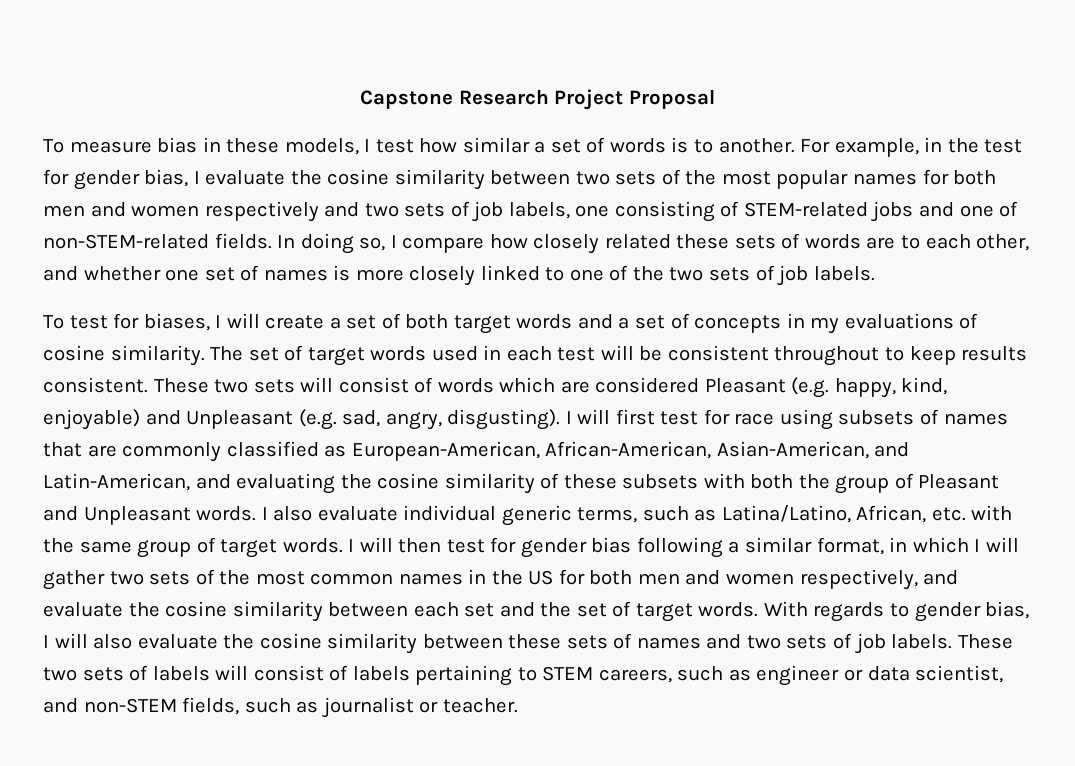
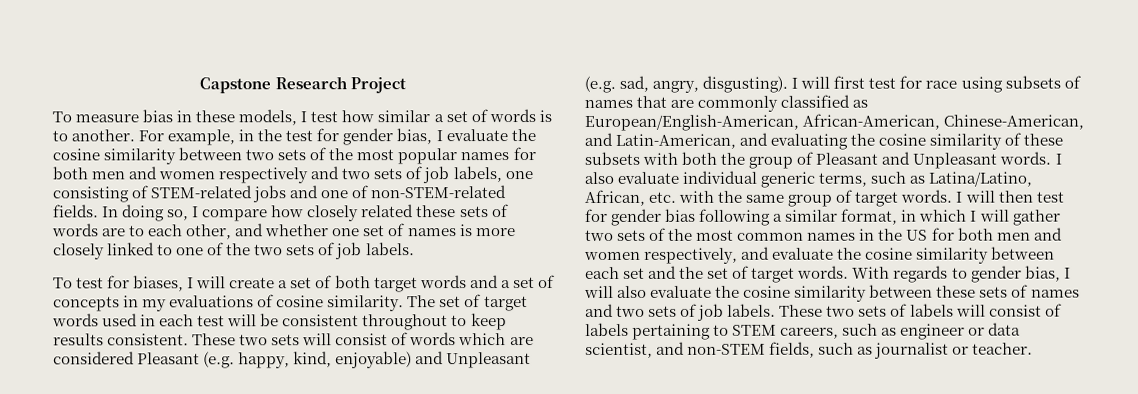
[628,89,715,109] Proposal -> (406, 85) none
[351,441,869,461] European-American, African-American, Asian-American, -> [584,113,1085,131] European/English-American, African-American, Chinese-American,

